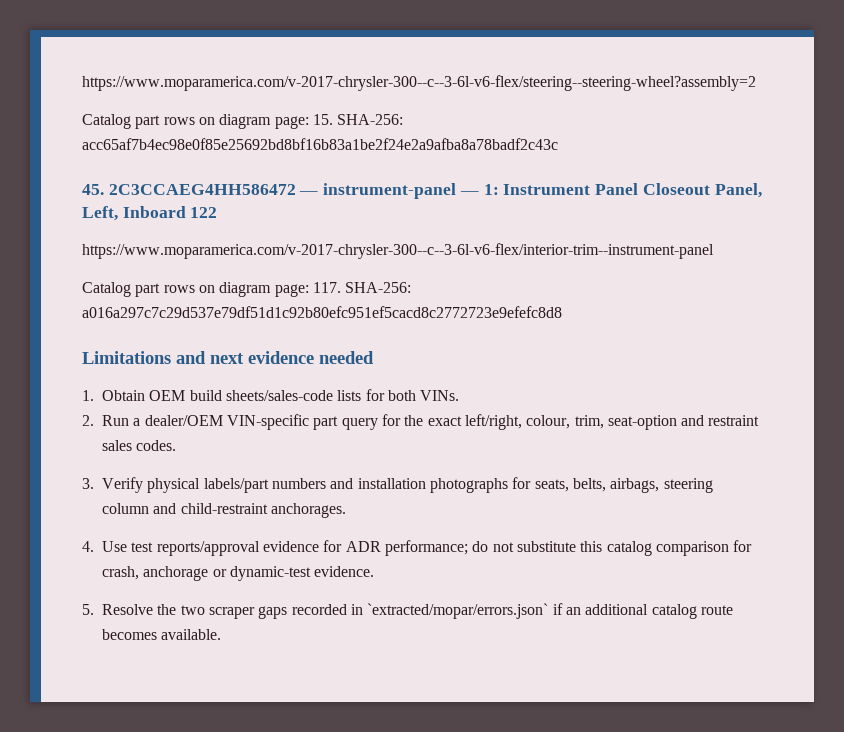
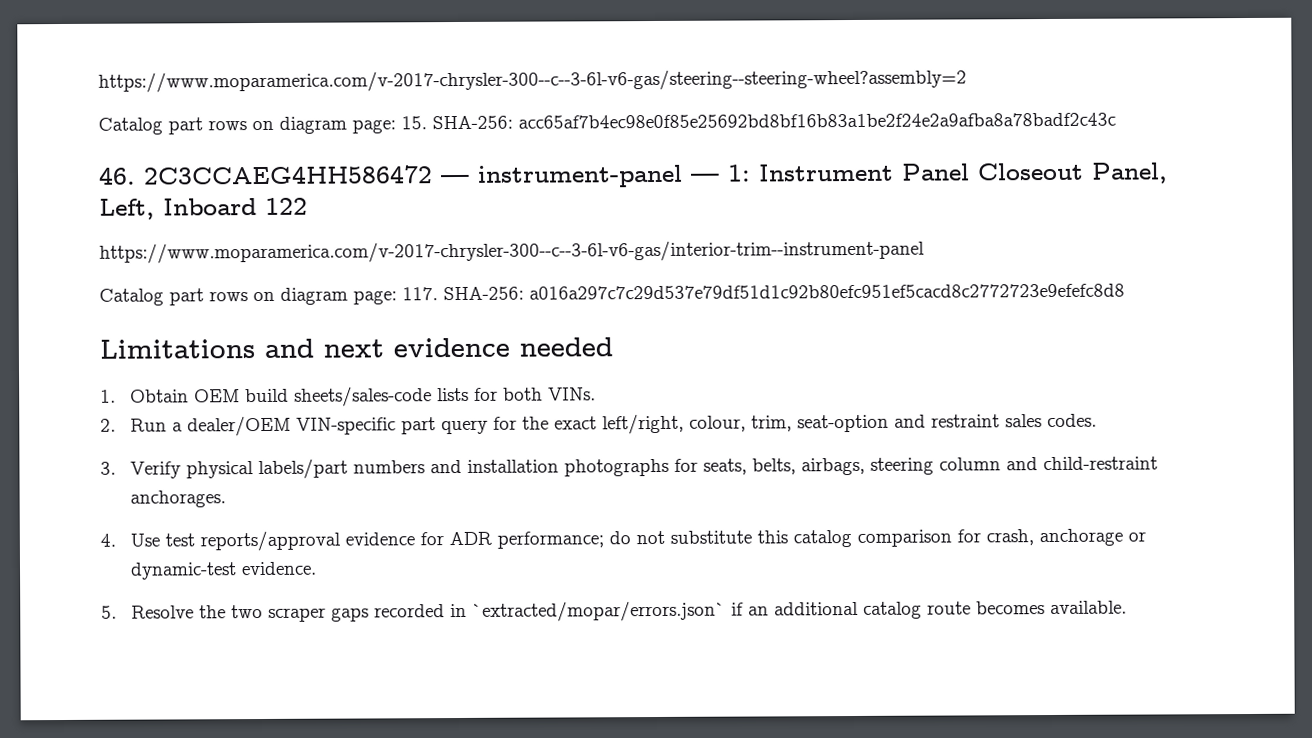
[82,75,756,91] https://www.moparamerica.com/v-2017-chrysler-300--c--3-6l-v6-flex/steering--steering-wheel?assembly=2 -> [98,68,967,93] https://www.moparamerica.com/v-2017-chrysler-300--c--3-6l-v6-gas/steering--steering-wheel?assembly=2
[82,184,104,195] 45. -> [98,166,136,185] 46.
[82,243,714,259] https://www.moparamerica.com/v-2017-chrysler-300--c--3-6l-v6-flex/interior-trim--instrument-panel -> [99,239,925,264] https://www.moparamerica.com/v-2017-chrysler-300--c--3-6l-v6-gas/interior-trim--instrument-panel

